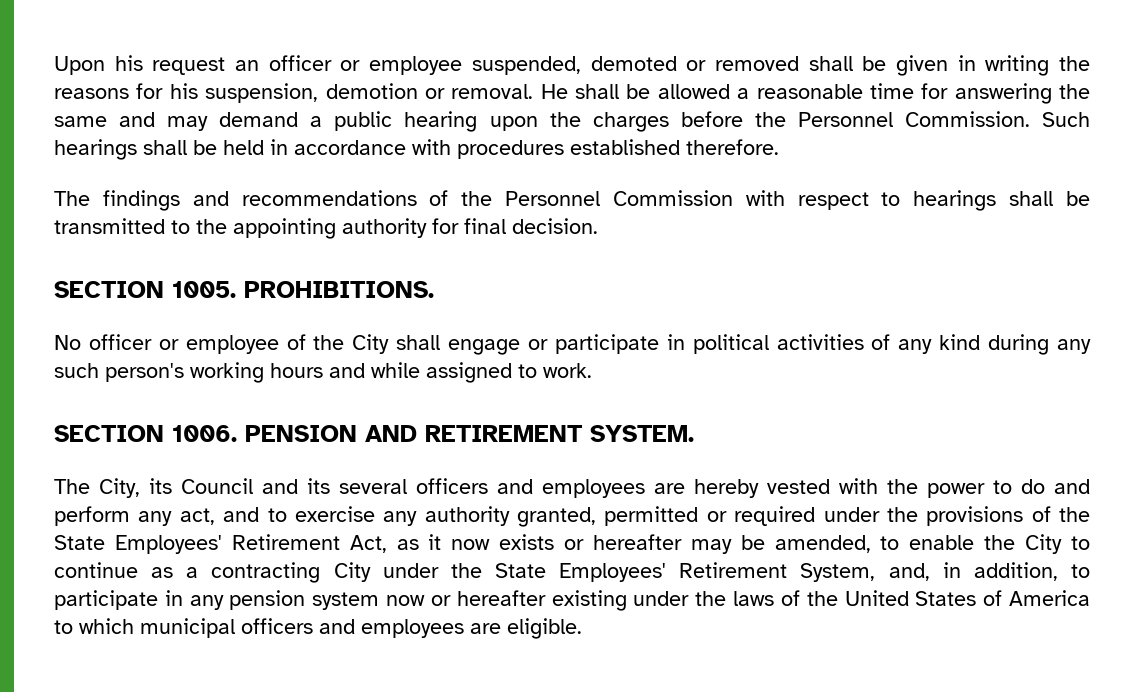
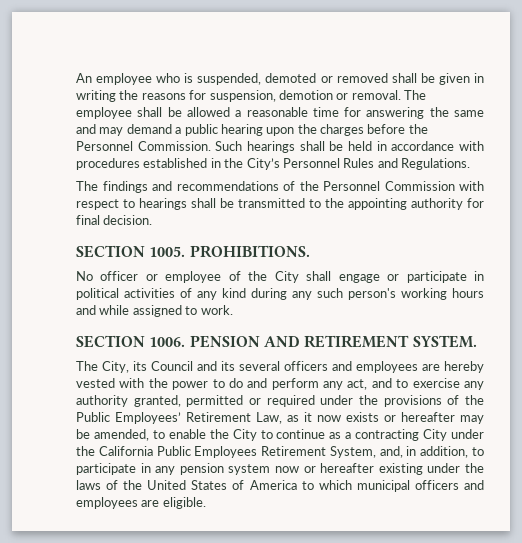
[54,55,463,75] Upon his request an officer or employee -> [76,73,194,85] An employee who is
[169,83,198,99] his -> (207, 95) none
[540,84,568,99] He -> [404,90,426,100] [76,107,132,119] The employee
[686,139,779,155] therefore. -> [210,158,470,170] in the City’s Personnel Rules and Regulations.
[54,534,387,554] State Employees' Retirement Act, -> [76,412,282,424] Public Employees’ Retirement Law,
[495,563,667,582] State Employees' -> [98,446,258,458] California Public Employees

